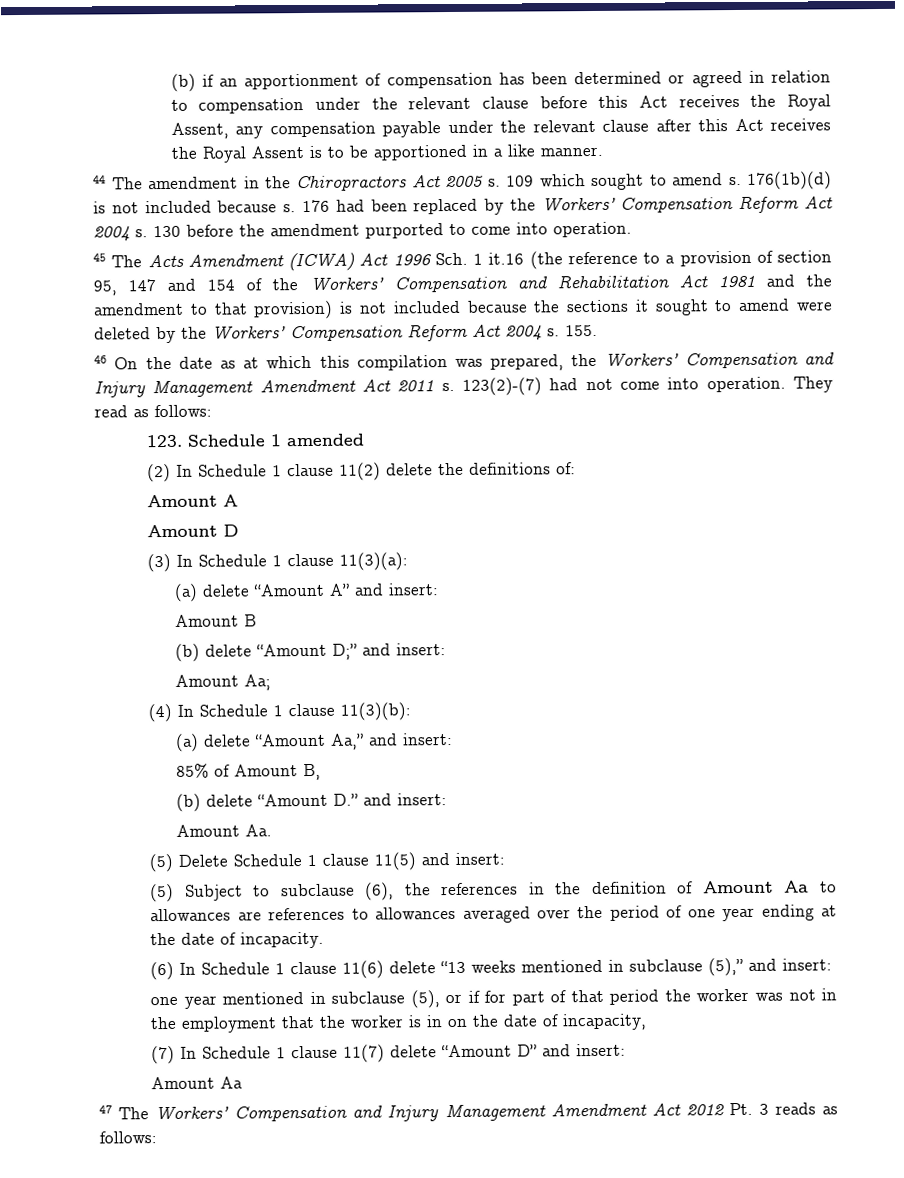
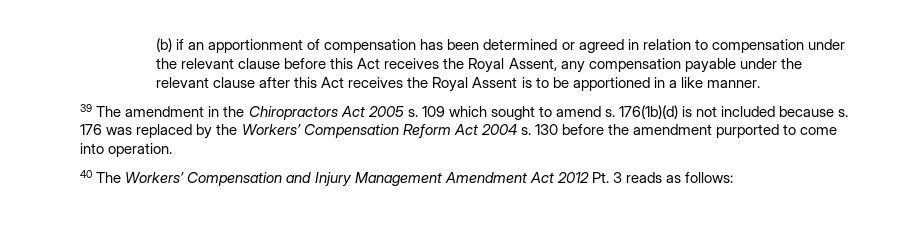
[93,175,107,184] 44 -> [80,104,93,112] 39
[335,199,408,212] had been -> [106,127,133,135] was
[93,250,832,272] [93,274,833,296] [93,298,833,320] [94,323,599,344] [94,352,836,371] [94,376,834,398] [94,404,213,418] [146,433,365,448] [147,462,577,483] [147,494,239,508] [147,524,240,538] [147,552,409,573] [173,583,439,602] [174,614,257,627] [174,643,446,662] [174,674,271,691] [148,702,412,723] [175,733,453,752] [175,763,321,781] [175,793,447,812] [175,824,272,837] [149,852,506,873] [150,880,838,903] [150,904,838,923] [150,931,325,949] [150,957,833,981] [150,988,838,1009] [150,1013,648,1033] [151,1043,627,1065] [151,1076,244,1090] [99,1105,113,1114] 45 The Acts Amendment (ICWA) Act 1996 Sch. 1 it.16 (the reference to a provision of section 95, 147 and 154 of the Workers’ Compensation and Rehabilitation Act 1981 and the amendment to that provision) is not included because the sections it sought to amend were deleted by the Workers’ Compensation Reform Act 2004 s. 155. // 46 On the date as at which this compilation was prepared, the Workers’ Compensation and Injury Management Amendment Act 2011 s. 123(2)-(7) had not come into operation. They read as follows: // 123. Schedule 1 amended // (2) In Schedule 1 clause 11(2) delete the definitions of: // Amount A // Amount D // (3) In Schedule 1 clause 11(3)(a): // (a) delete “Amount A” and insert: // Amount B // (b) delete “Amount D;” and insert: // Amount Aa; // (4) In Schedule 1 clause 11(3)(b): // (a) delete “Amount Aa,” and insert: // 85% of Amount B, // (b) delete “Amount D.” and insert: // Amount Aa. // (5) Delete Schedule 1 clause 11(5) and insert: // (5) Subject to subclause (6), the references in the definition of Amount Aa to allowances are references to allowances averaged over the period of one year ending at the date of incapacity. // (6) In Schedule 1 clause 11(6) delete “13 weeks mentioned in subclause (5),” and insert: // one year mentioned in subclause (5), or if for part of that period the worker was not in the employment that the worker is in on the date of incapacity, // (7) In Schedule 1 clause 11(7) delete “Amount D” and insert: // Amount Aa // 47 -> [80,170,93,178] 40

